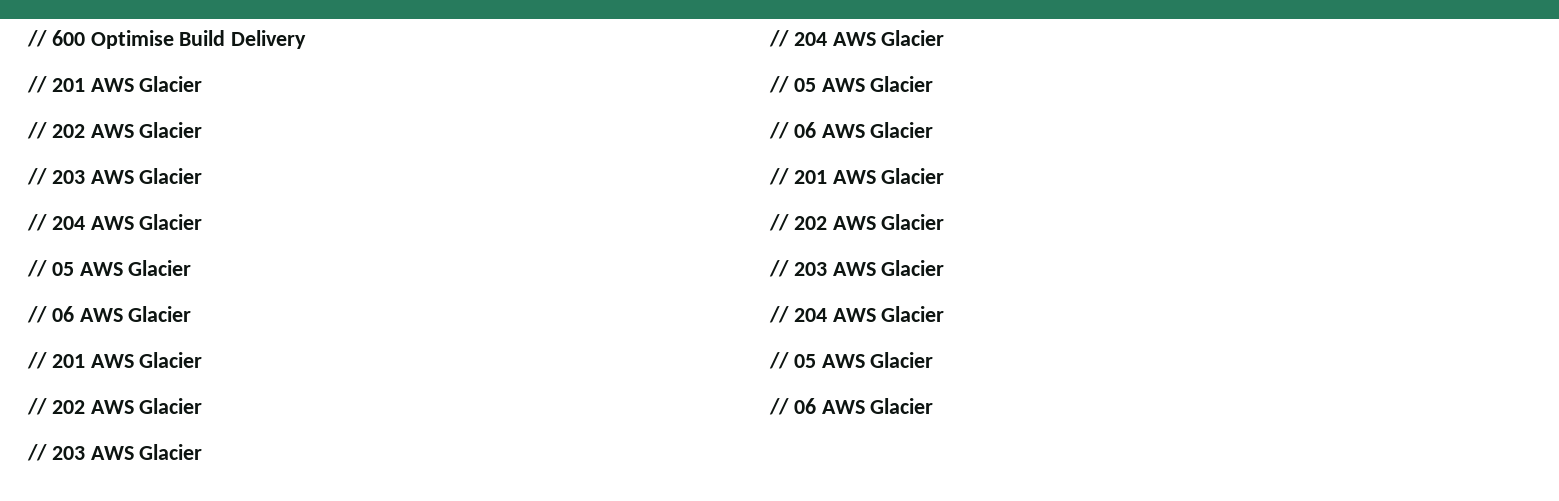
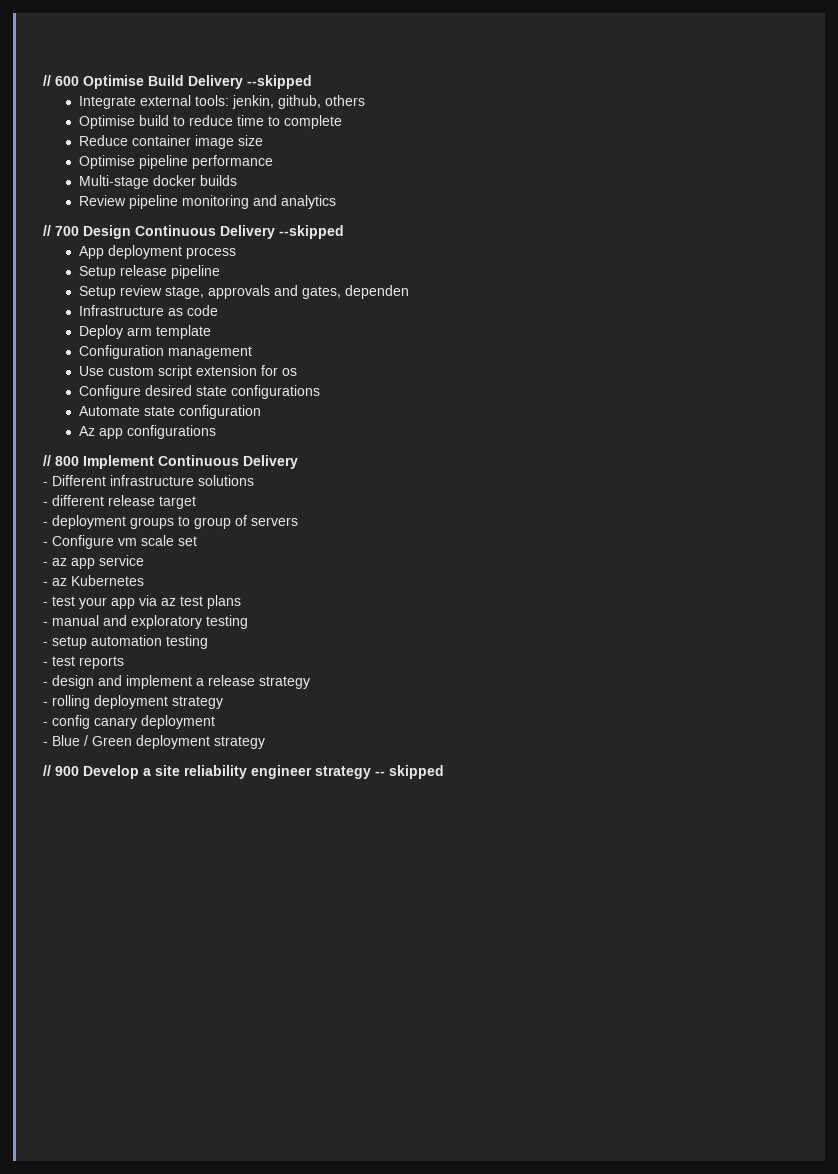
[27,76,203,93] [27,122,203,139] [27,168,203,185] [27,214,203,231] [27,260,192,277] [27,306,192,323] [27,352,203,369] [27,398,203,415] [27,444,203,461] [769,30,945,47] [769,76,934,93] [769,122,934,139] [769,168,945,185] [769,214,945,231] [769,260,945,277] [769,306,945,323] [769,352,934,369] [769,398,934,415] // // 201 AWS Glacier // // 202 AWS Glacier // // 203 AWS Glacier // // 204 AWS Glacier // // 05 AWS Glacier // // 06 AWS Glacier // // 201 AWS Glacier // // 202 AWS Glacier // // 203 AWS Glacier // // 204 AWS Glacier // // 05 AWS Glacier // // 06 AWS Glacier // // 201 AWS Glacier // // 202 AWS Glacier // // 203 AWS Glacier // // 204 AWS Glacier // // 05 AWS Glacier // // 06 AWS Glacier -> [247,75,312,89] [78,95,365,109] [78,115,342,129] [78,135,263,149] [78,155,273,169] [78,175,237,189] [78,195,336,209] [43,225,344,239] [78,245,236,259] [78,265,220,279] [78,285,409,299] [78,305,218,316] [78,325,211,339] [78,345,252,359] [78,365,297,379] [78,385,320,399] [78,405,261,419] [78,425,216,439] [43,455,298,469] [43,475,254,486] [43,495,196,509] [43,515,298,529] [43,535,197,549] [43,555,144,569] [43,575,144,586] [43,595,241,609] [43,615,248,629] [43,635,208,649] [43,656,124,669] [43,675,310,689] [43,695,223,709] [43,715,215,729] [43,735,265,749] [43,765,444,779] --skipped // Integrate external tools: jenkin, github, others // Optimise build to reduce time to complete // Reduce container image size // Optimise pipeline performance // Multi-stage docker builds // Review pipeline monitoring and analytics // // 700 Design Continuous Delivery --skipped // App deployment process // Setup release pipeline // Setup review stage, approvals and gates, dependen // Infrastructure as code // Deploy arm template // Configuration management // Use custom script extension for os // Configure desired state configurations // Automate state configuration // Az app configurations // // 800 Implement Continuous Delivery // - Different infrastructure solutions // - different release target // - deployment groups to group of servers // - Configure vm scale set // - az app service // - az Kubernetes // - test your app via az test plans // - manual and exploratory testing // - setup automation testing // - test reports // - design and implement a release strategy // - rolling deployment strategy // - config canary deployment // - Blue / Green deployment strategy // // 900 Develop a site reliability engineer strategy -- skipped

